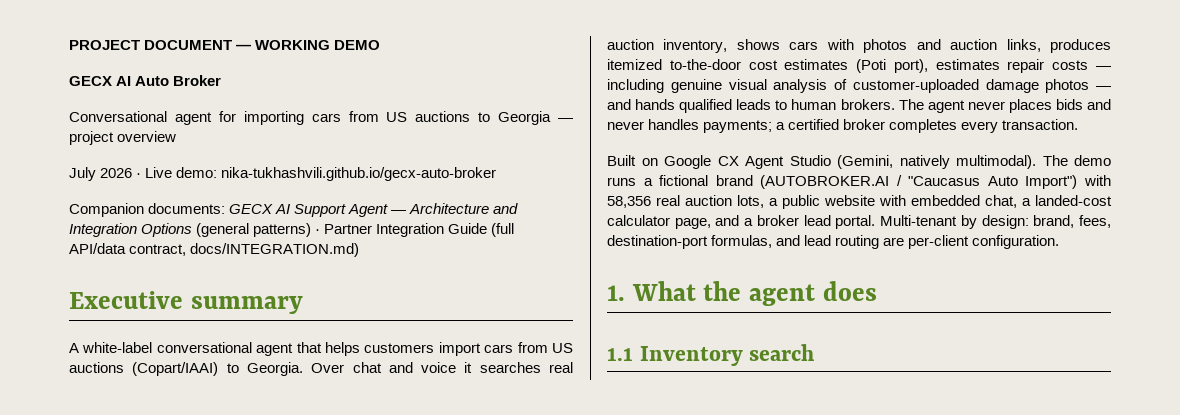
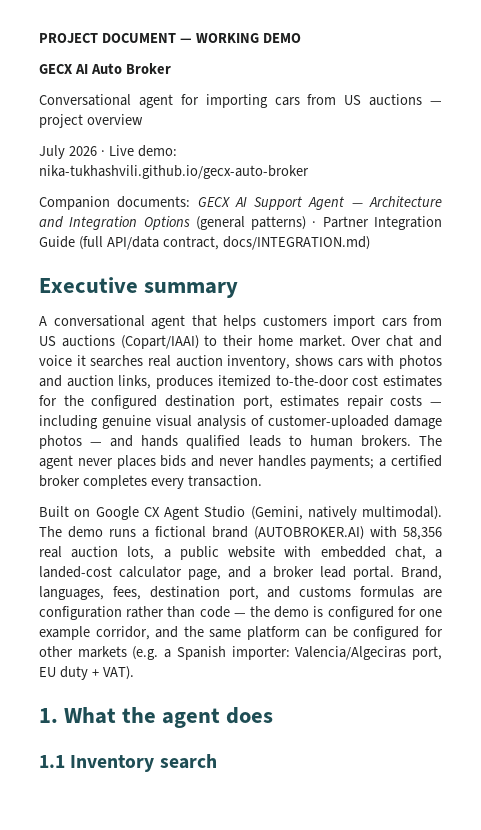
[478,111,552,125] to Georgia -> (423, 100) none
[82,342,153,353] white-label -> (47, 321) none
[246,362,303,376] Georgia. -> [223,335,346,347] their home market.
[856,59,928,73] (Poti port), -> [39,395,273,409] for the configured destination port,
[760,175,1078,189] (AUTOBROKER.AI / "Caucasus Auto Import") -> [254,526,364,540] (AUTOBROKER.AI)
[880,215,1111,229] [607,235,1060,249] Multi-tenant by design: brand, fees, destination-port formulas, and lead routing are per-client configuration. -> [401,566,442,580] [39,586,443,600] [39,606,442,620] [39,626,443,640] [39,646,443,660] [39,666,134,680] Brand, languages, fees, destination port, and customs formulas are configuration rather than code — the demo is configured for one example corridor, and the same platform can be configured for other markets (e.g. a Spanish importer: Valencia/Algeciras port, EU duty + VAT).

